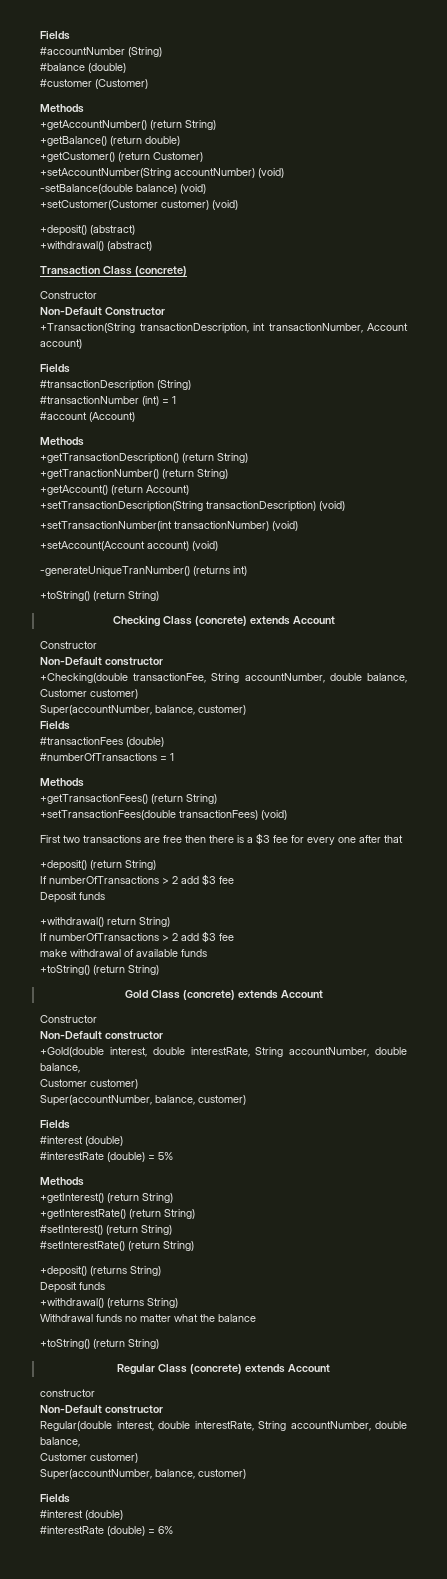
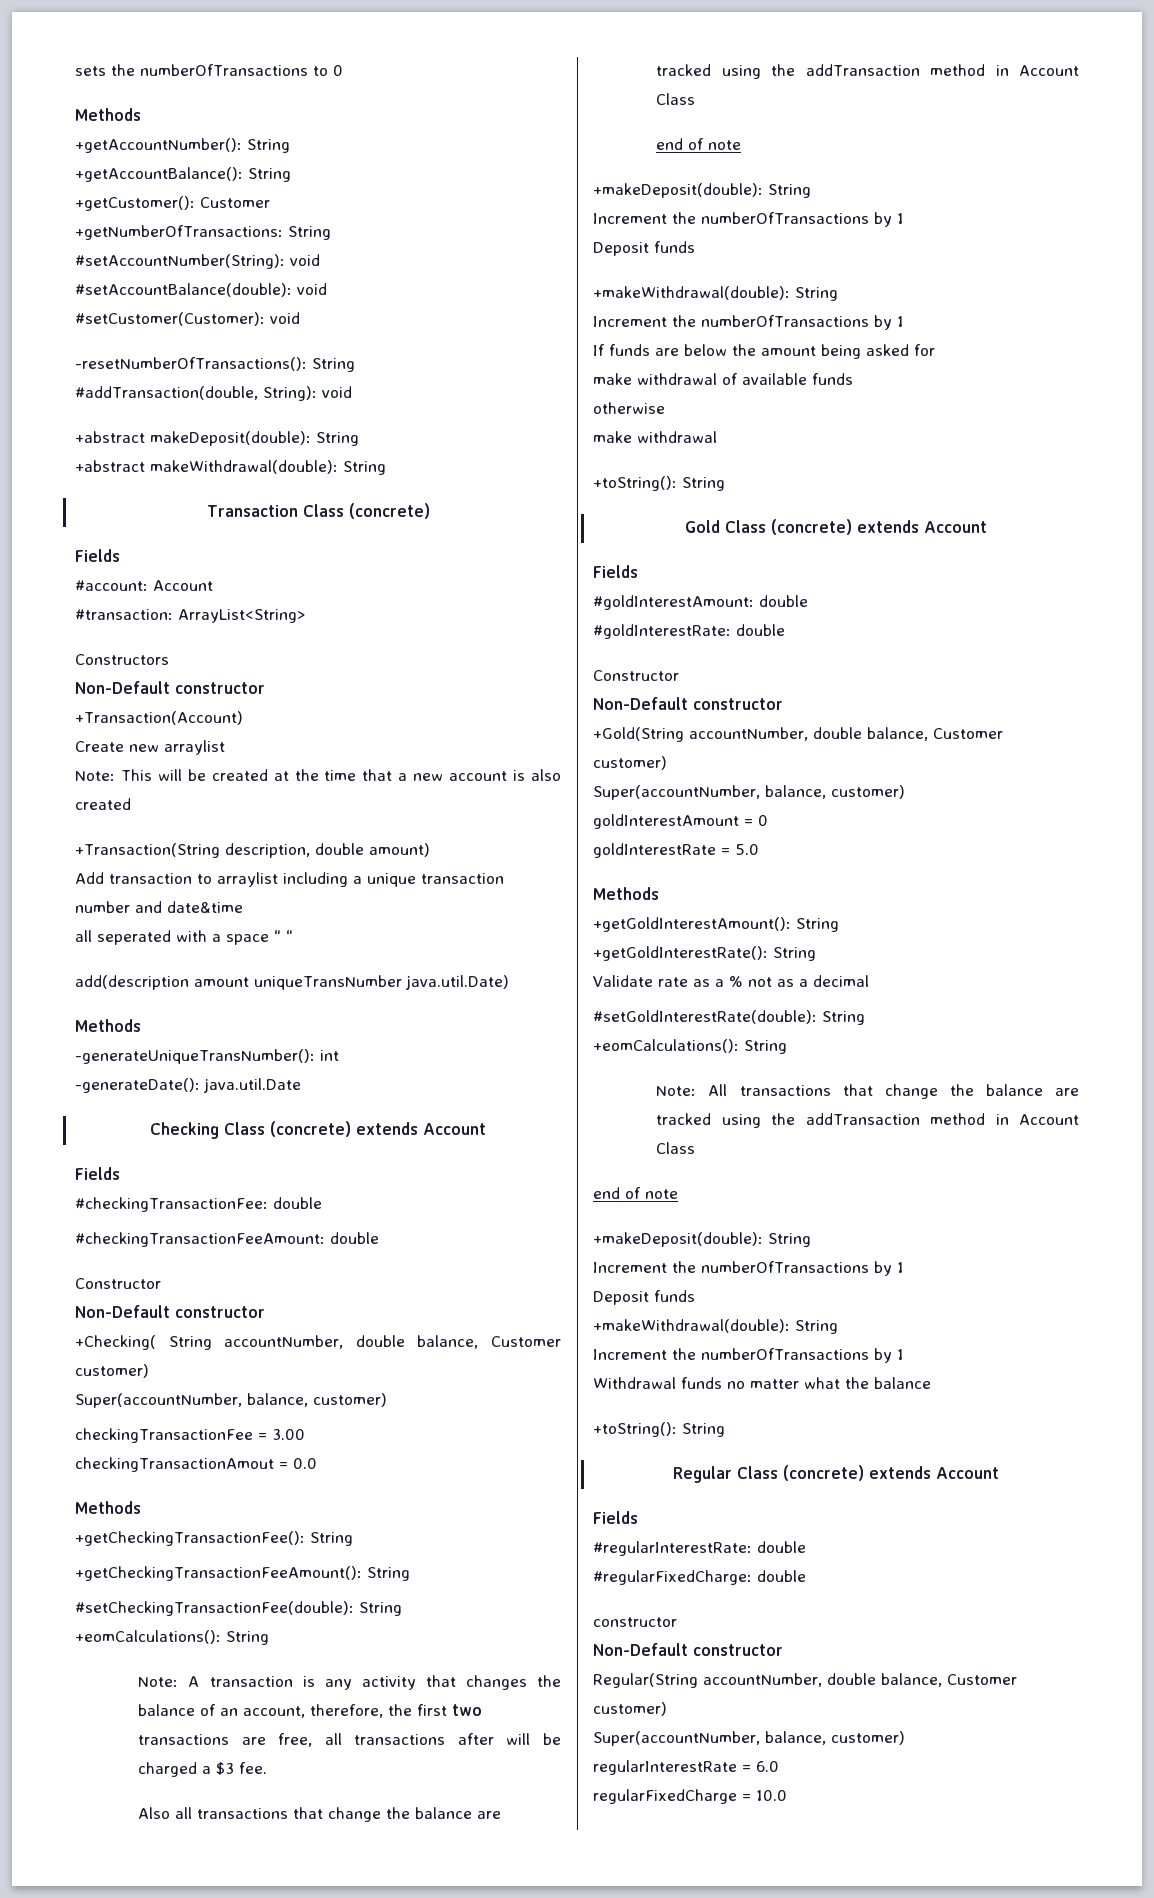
[40,31,70,40] [40,47,162,57] [40,63,126,73] [40,79,148,89] [40,104,84,113] [40,120,216,130] [40,136,180,146] [40,152,203,162] [40,168,284,178] [40,184,206,194] [40,200,238,210] [40,225,135,236] [40,241,152,251] [40,266,187,276] [40,291,97,299] [40,307,165,316] [40,323,408,334] [40,339,82,349] [40,364,70,373] [40,380,191,391] [40,396,176,406] [40,412,135,422] [40,437,84,446] [40,453,248,464] [40,469,228,479] [40,485,189,495] [40,501,345,512] [40,521,298,531] [40,541,218,551] [40,566,247,577] [40,591,159,601] Fields // #accountNumber (String) // #balance (double) // #customer (Customer) // Methods // +getAccountNumber() (return String) // +getBalance() (return double) // +getCustomer() (return Customer) // +setAccountNumber(String accountNumber) (void) // -setBalance(double balance) (void) // +setCustomer(Customer customer) (void) // +deposit() (abstract) // +withdrawal() (abstract) // Transaction Class (concrete) // Constructor // Non-Default Constructor // +Transaction(String transactionDescription, int transactionNumber, Account account) // Fields // #transactionDescription (String) // #transactionNumber (int) = 1 // #account (Account) // Methods // +getTransactionDescription() (return String) // +getTranactionNumber() (return String) // +getAccount() (return Account) // +setTransactionDescription(String transactionDescription) (void) // +setTransactionNumber(int transactionNumber) (void) // +setAccount(Account account) (void) // -generateUniqueTranNumber() (returns int) // +toString() (return String) -> [75,64,343,76] [75,108,141,121] [75,138,290,153] [75,167,291,182] [75,196,270,211] [75,225,331,240] [75,254,320,269] [75,283,327,297] [75,312,300,326] [75,357,355,372] [75,386,352,401] [75,431,359,446] [75,460,386,475] [206,503,430,519] [75,549,120,562] [75,580,213,591] [75,609,305,623] [75,654,169,665] [75,681,265,694] [75,711,243,725] [75,740,225,755] [75,769,561,781] [75,798,131,810] [75,843,430,858] [75,872,504,887] [75,901,243,913] [75,930,293,945] [75,975,509,990] [75,1019,141,1032] [75,1049,339,1064] [75,1078,301,1093] sets the numberOfTransactions to 0 // Methods // +getAccountNumber(): String // +getAccountBalance(): String // +getCustomer(): Customer // +getNumberOfTransactions: String // #setAccountNumber(String): void // #setAccountBalance(double): void // #setCustomer(Customer): void // -resetNumberOfTransactions(): String // #addTransaction(double, String): void // +abstract makeDeposit(double): String // +abstract makeWithdrawal(double): String // Transaction Class (concrete) // Fields // #account: Account // #transaction: ArrayList<String> // Constructors // Non-Default constructor // +Transaction(Account) // Create new arraylist // Note: This will be created at the time that a new account is also created // +Transaction(String description, double amount) // Add transaction to arraylist including a unique transaction number and date&time // all seperated with a space “ “ // add(description amount uniqueTransNumber java.util.Date) // Methods // -generateUniqueTransNumber(): int // -generateDate(): java.util.Date
[40,641,97,649] [40,657,163,666] [40,673,207,683] // Constructor // Non-Default constructor // +Checking(double transactionFee, -> [75,1167,120,1180] [75,1197,322,1212] [75,1232,379,1247] [75,1278,161,1289] [75,1305,265,1318] [75,1335,156,1350] // Fields // #checkingTransactionFee: double // #checkingTransactionFeeAmount: double // Constructor // Non-Default constructor // +Checking(
[40,721,70,730] [40,737,164,747] [40,753,174,761] [40,778,84,787] [40,794,217,804] [40,810,287,820] [40,833,403,845] [40,860,156,871] [40,874,234,886] [40,892,105,903] [40,917,170,927] [40,931,234,943] Fields // #transactionFees (double) // #numberOfTransactions = 1 // Methods // +getTransactionFees() (return String) // +setTransactionFees(double transactionFees) (void) // First two transactions are free then there is a $3 fee for every one after that // +deposit() (return String) // If numberOfTransactions > 2 add $3 fee // Deposit funds // +withdrawal() return String) // If numberOfTransactions > 2 add $3 fee -> [75,1428,305,1443] [75,1457,317,1472] [75,1501,141,1514] [75,1531,353,1546] [75,1566,410,1581] [75,1601,402,1616] [75,1630,269,1645] [138,1675,561,1690] [138,1704,483,1718] [138,1733,561,1747] [138,1762,268,1777] [138,1807,502,1822] [656,64,1079,79] [656,93,696,105] [656,138,742,150] [593,183,811,198] [593,212,904,227] [593,241,695,256] [593,286,838,301] [593,315,904,330] [593,344,935,359] checkingTransactionFee = 3.00 // checkingTransactionAmout = 0.0 // Methods // +getCheckingTransactionFee(): String // +getCheckingTransactionFeeAmount(): String // #setCheckingTransactionFee(double): String // +eomCalculations(): String // Note: A transaction is any activity that changes the balance of an account, therefore, the first two transactions are free, all transactions after will be charged a $3 fee. // Also all transactions that change the balance are tracked using the addTransaction method in Account Class // end of note // +makeDeposit(double): String // Increment the numberOfTransactions by 1 // Deposit funds // +makeWithdrawal(double): String // Increment the numberOfTransactions by 1 // If funds are below the amount being asked for
[40,965,159,975] +toString() (return String) -> [593,402,665,414] [593,431,717,443] [593,476,725,491] otherwise // make withdrawal // +toString(): String
[40,1015,97,1023] [40,1031,163,1040] [40,1047,407,1057] [40,1063,80,1073] [40,1079,138,1089] [40,1095,246,1106] [40,1120,70,1129] [40,1136,123,1146] [40,1152,173,1162] [40,1177,84,1186] [40,1193,173,1203] [40,1209,195,1219] [40,1225,172,1235] [40,1241,194,1251] [40,1266,161,1277] [40,1282,105,1293] [40,1298,178,1308] Constructor // Non-Default constructor // +Gold(double interest, double interestRate, String accountNumber, double balance, // Customer customer) // Super(accountNumber, balance, customer) // Fields // #interest (double) // #interestRate (double) = 5% // Methods // +getInterest() (return String) // +getInterestRate() (return String) // #setInterest() (return String) // #setInterestRate() (return String) // +deposit() (returns String) // Deposit funds // +withdrawal() (returns String) -> [593,565,638,578] [593,595,808,610] [593,624,785,639] [593,670,679,681] [593,697,783,710] [593,727,1003,742] [593,756,667,770] [593,785,905,800] [593,814,768,829] [593,843,759,858] [593,887,659,900] [593,917,839,932] [593,946,816,961] [593,975,869,987] [593,1010,865,1025] [593,1039,787,1054] [656,1084,1079,1099] [656,1113,1079,1128] [656,1142,696,1154] [593,1187,678,1199] [593,1232,811,1247] [593,1261,904,1276] [593,1290,695,1305] [593,1319,838,1334] [593,1348,904,1363] Fields // #goldInterestAmount: double // #goldInterestRate: double // Constructor // Non-Default constructor // +Gold(String accountNumber, double balance, Customer customer) // Super(accountNumber, balance, customer) // goldInterestAmount = 0 // goldInterestRate = 5.0 // Methods // +getGoldInterestAmount(): String // +getGoldInterestRate(): String // Validate rate as a % not as a decimal // #setGoldInterestRate(double): String // +eomCalculations(): String // Note: All transactions that change the balance are tracked using the addTransaction method in Account Class // end of note // +makeDeposit(double): String // Increment the numberOfTransactions by 1 // Deposit funds // +makeWithdrawal(double): String // Increment the numberOfTransactions by 1
[40,1339,159,1349] +toString() (return String) -> [593,1422,725,1437] +toString(): String
[40,1389,95,1397] [40,1405,163,1414] [40,1421,407,1431] [40,1437,80,1447] [40,1453,138,1463] [40,1469,246,1480] [40,1494,70,1503] [40,1510,123,1520] [40,1526,173,1536] constructor // Non-Default constructor // Regular(double interest, double interestRate, String accountNumber, double balance, // Customer customer) // Super(accountNumber, balance, customer) // Fields // #interest (double) // #interestRate (double) = 6% -> [593,1511,638,1524] [593,1541,806,1556] [593,1570,806,1585] [593,1617,677,1627] [593,1643,783,1656] [593,1673,1017,1688] [593,1702,667,1716] [593,1731,905,1746] [593,1760,779,1775] [593,1789,787,1804] Fields // #regularInterestRate: double // #regularFixedCharge: double // constructor // Non-Default constructor // Regular(String accountNumber, double balance, Customer customer) // Super(accountNumber, balance, customer) // regularInterestRate = 6.0 // regularFixedCharge = 10.0

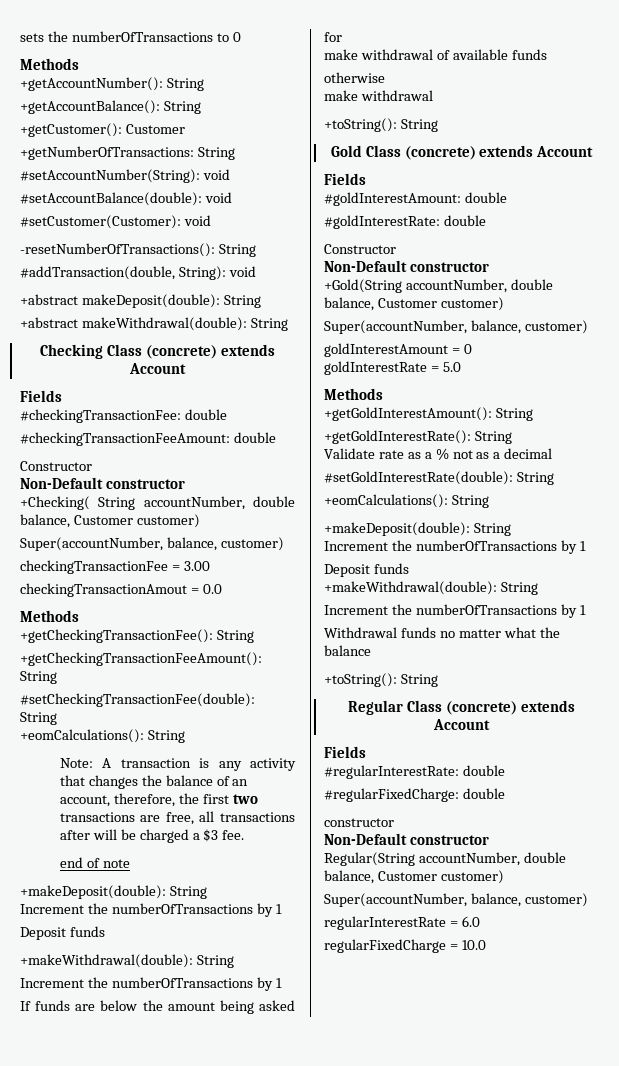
[206,503,430,519] [75,549,120,562] [75,580,213,591] [75,609,305,623] [75,654,169,665] [75,681,265,694] [75,711,243,725] [75,740,225,755] [75,769,561,781] [75,798,131,810] [75,843,430,858] [75,872,504,887] [75,901,243,913] [75,930,293,945] [75,975,509,990] [75,1019,141,1032] [75,1049,339,1064] [75,1078,301,1093] // Transaction Class (concrete) // Fields // #account: Account // #transaction: ArrayList<String> // Constructors // Non-Default constructor // +Transaction(Account) // Create new arraylist // Note: This will be created at the time that a new account is also created // +Transaction(String description, double amount) // Add transaction to arraylist including a unique transaction number and date&time // all seperated with a space “ “ // add(description amount uniqueTransNumber java.util.Date) // Methods // -generateUniqueTransNumber(): int // -generateDate(): java.util.Date -> (288, 324) none
[138,1807,502,1822] [656,64,1079,79] [656,93,696,105] // Also all transactions that change the balance are tracked using the addTransaction method in Account Class -> (245, 835) none
[656,1084,1079,1099] [656,1113,1079,1128] [656,1142,696,1154] [593,1187,678,1199] // Note: All transactions that change the balance are tracked using the addTransaction method in Account Class // end of note -> (489, 501) none

